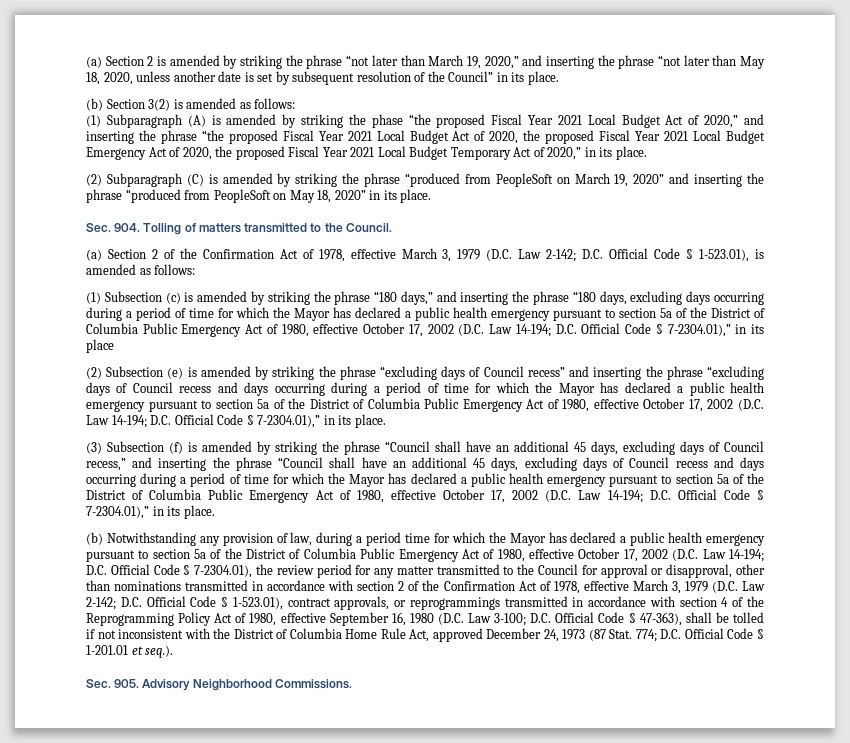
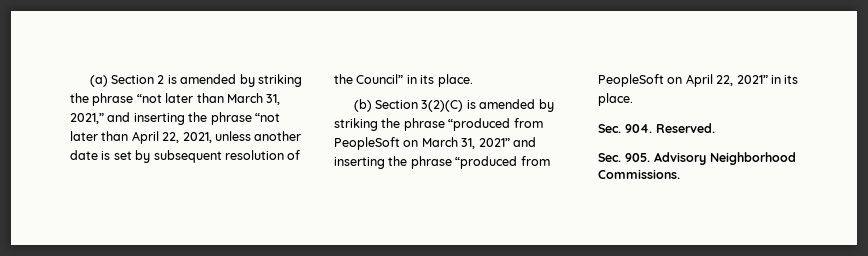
[466,56,519,69] 19, 2020,” -> [266,94,281,105] [70,113,104,124] 31, 2021,”
[739,56,765,69] [86,72,133,85] May 18, 2020, -> [131,131,212,144] April 22, 2021,
[148,98,296,111] [86,114,765,128] [86,130,765,144] [86,146,647,160] [86,173,204,187] 3(2) is amended as follows: // (1) Subparagraph (A) is amended by striking the phase “the proposed Fiscal Year 2021 Local Budget Act of 2020,” and inserting the phrase “the proposed Fiscal Year 2021 Local Budget Act of 2020, the proposed Fiscal Year 2021 Local Budget Emergency Act of 2020, the proposed Fiscal Year 2021 Local Budget Temporary Act of 2020,” in its place. // (2) Subparagraph (C) -> [421,100,464,112] 3(2)(C)
[614,174,665,187] 19, 2020” -> [461,138,510,149] 31, 2021”
[289,190,366,203] May 18, 2020” -> [685,74,768,87] April 22, 2021”
[143,223,392,235] [86,248,765,262] [86,264,196,275] [86,291,764,305] [86,307,765,321] [86,323,764,337] [86,339,114,353] [86,366,764,380] [86,382,765,396] [86,398,764,412] [86,414,386,428] [86,441,764,455] [86,457,764,471] [86,473,764,487] [86,489,764,503] [86,505,215,519] [86,532,766,546] [86,548,765,562] [86,564,765,578] [86,580,765,594] [86,596,764,610] [86,612,764,626] [86,628,764,642] [86,645,174,658] Tolling of matters transmitted to the Council. // (a) Section 2 of the Confirmation Act of 1978, effective March 3, 1979 (D.C. Law 2-142; D.C. Official Code § 1-523.01), is amended as follows: // (1) Subsection (c) is amended by striking the phrase “180 days,” and inserting the phrase “180 days, excluding days occurring during a period of time for which the Mayor has declared a public health emergency pursuant to section 5a of the District of Columbia Public Emergency Act of 1980, effective October 17, 2002 (D.C. Law 14-194; D.C. Official Code § 7-2304.01),” in its place // (2) Subsection (e) is amended by striking the phrase “excluding days of Council recess” and inserting the phrase “excluding days of Council recess and days occurring during a period of time for which the Mayor has declared a public health emergency pursuant to section 5a of the District of Columbia Public Emergency Act of 1980, effective October 17, 2002 (D.C. Law 14-194; D.C. Official Code § 7-2304.01),” in its place. // (3) Subsection (f) is amended by striking the phrase “Council shall have an additional 45 days, excluding days of Council recess,” and inserting the phrase “Council shall have an additional 45 days, excluding days of Council recess and days occurring during a period of time for which the Mayor has declared a public health emergency pursuant to section 5a of the District of Columbia Public Emergency Act of 1980, effective October 17, 2002 (D.C. Law 14-194; D.C. Official Code § 7-2304.01),” in its place. // (b) Notwithstanding any provision of law, during a period time for which the Mayor has declared a public health emergency pursuant to section 5a of the District of Columbia Public Emergency Act of 1980, effective October 17, 2002 (D.C. Law 14-194; D.C. Official Code § 7-2304.01), the review period for any matter transmitted to the Council for approval or disapproval, other than nominations transmitted in accordance with section 2 of the Confirmation Act of 1978, effective March 3, 1979 (D.C. Law 2-142; D.C. Official Code § 1-523.01), contract approvals, or reprogrammings transmitted in accordance with section 4 of the Reprogramming Policy Act of 1980, effective September 16, 1980 (D.C. Law 3-100; D.C. Official Code § 47-363), shall be tolled if not inconsistent with the District of Columbia Home Rule Act, approved December 24, 1973 (87 Stat. 774; D.C. Official Code § 1-201.01 et seq.). -> [656,123,715,133] Reserved.

